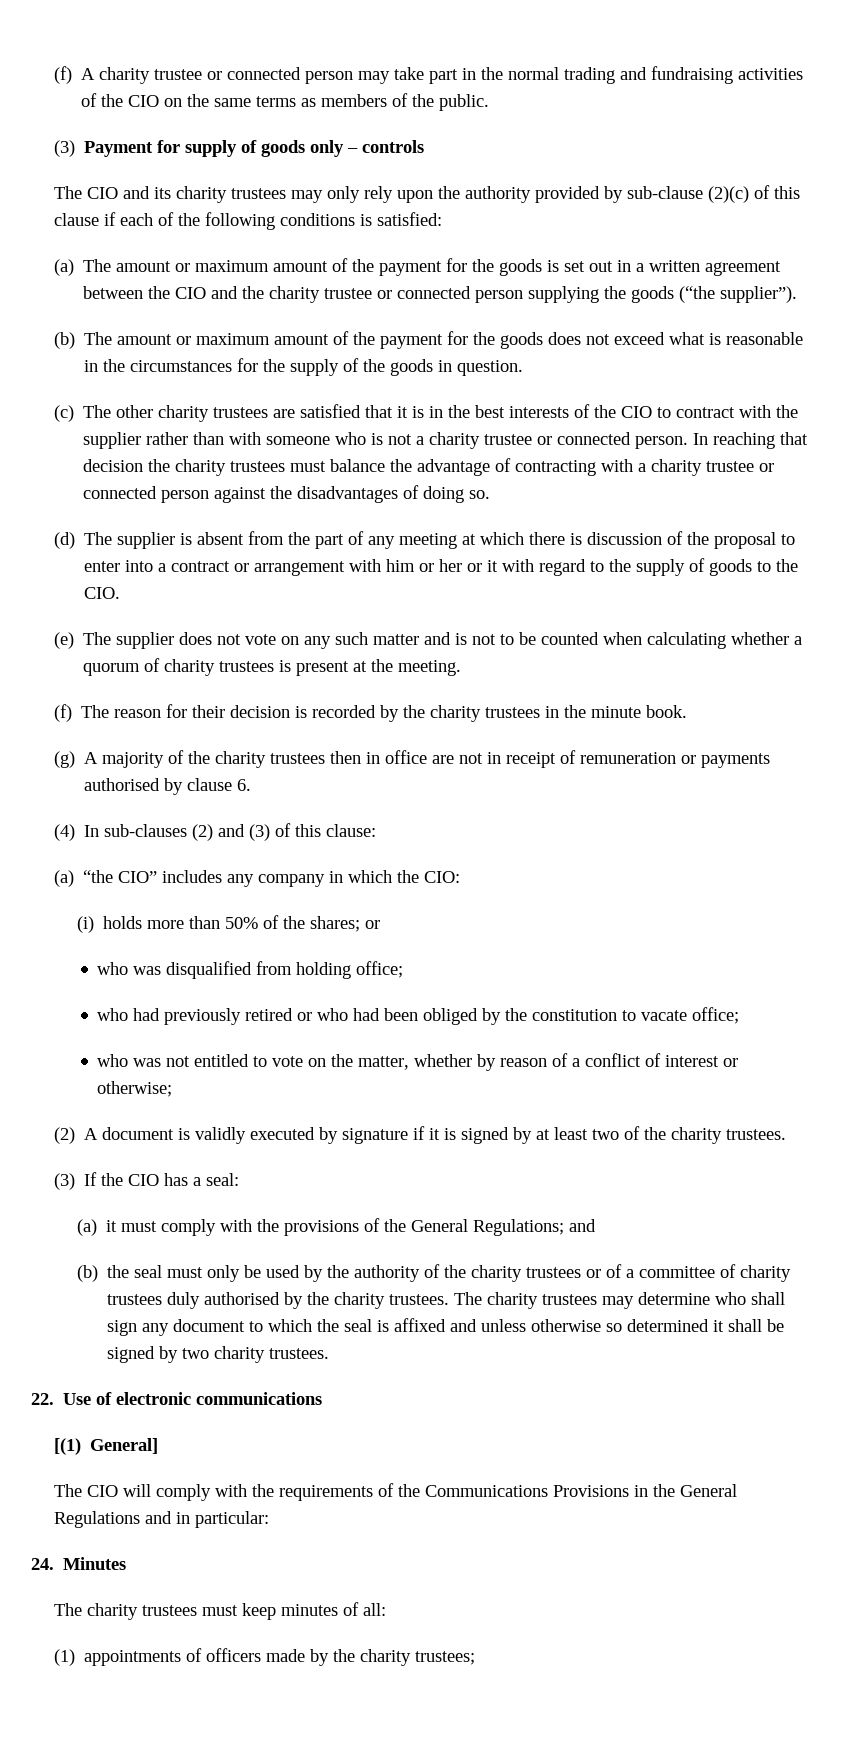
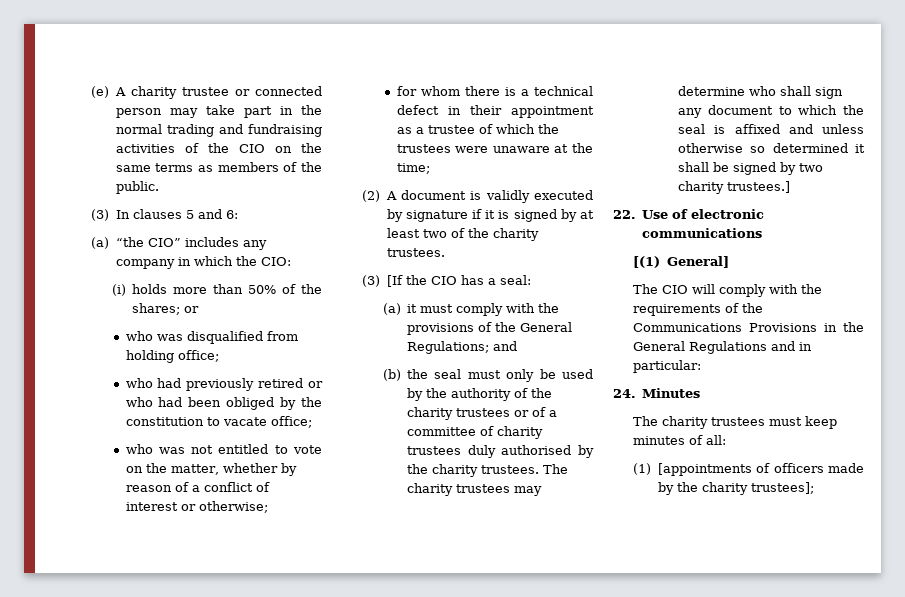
[53,66,72,84] (f) -> [91,86,110,98] (e)
[84,140,425,157] [53,185,800,203] [53,212,442,230] [53,258,782,276] [83,286,798,303] [53,331,804,349] [84,358,524,376] [53,404,799,422] [83,432,809,449] [83,458,775,476] [83,485,491,503] [53,531,796,549] [84,558,799,576] [84,587,121,599] [53,632,803,649] [83,658,462,676] [53,704,688,722] [53,750,771,768] [84,778,252,795] [53,823,377,841] Payment for supply of goods only – controls // The CIO and its charity trustees may only rely upon the authority provided by sub-clause (2)(c) of this clause if each of the following conditions is satisfied: // (a) The amount or maximum amount of the payment for the goods is set out in a written agreement between the CIO and the charity trustee or connected person supplying the goods (“the supplier”). // (b) The amount or maximum amount of the payment for the goods does not exceed what is reasonable in the circumstances for the supply of the goods in question. // (c) The other charity trustees are satisfied that it is in the best interests of the CIO to contract with the supplier rather than with someone who is not a charity trustee or connected person. In reaching that decision the charity trustees must balance the advantage of contracting with a charity trustee or connected person against the disadvantages of doing so. // (d) The supplier is absent from the part of any meeting at which there is discussion of the proposal to enter into a contract or arrangement with him or her or it with regard to the supply of goods to the CIO. // (e) The supplier does not vote on any such matter and is not to be counted when calculating whether a quorum of charity trustees is present at the meeting. // (f) The reason for their decision is recorded by the charity trustees in the minute book. // (g) A majority of the charity trustees then in office are not in receipt of remuneration or payments authorised by clause 6. // (4) In sub-clauses (2) and (3) of this clause: -> [115,209,238,219] In clauses 5 and 6:
(173, 1089) none -> [396,86,593,96] [396,105,594,118] [396,124,559,134] [396,143,593,153] [396,163,430,174] // for whom there is a technical defect in their appointment as a trustee of which the trustees were unaware at the time;
[84,1172,98,1186] If -> [386,275,403,287] [If
[269,1348,330,1359] trustees. -> [727,181,791,193] trustees.]
[84,1650,182,1666] appointments -> [657,463,752,476] [appointments
[415,1651,476,1665] trustees; -> [750,482,814,494] trustees];

